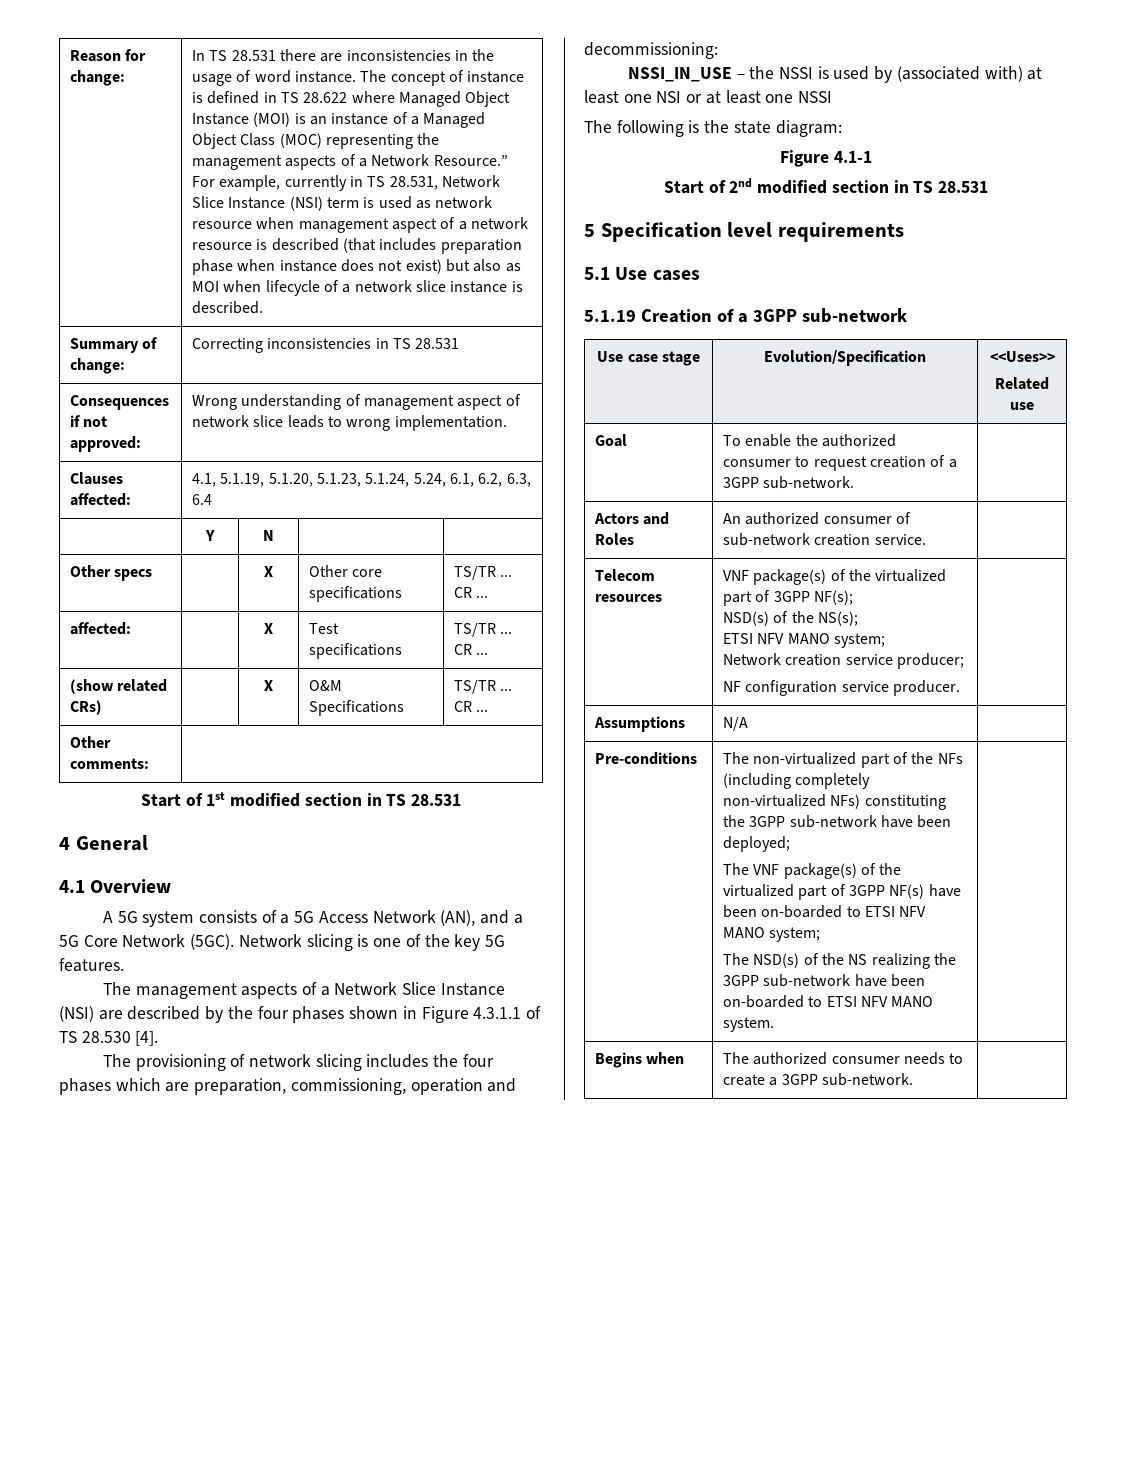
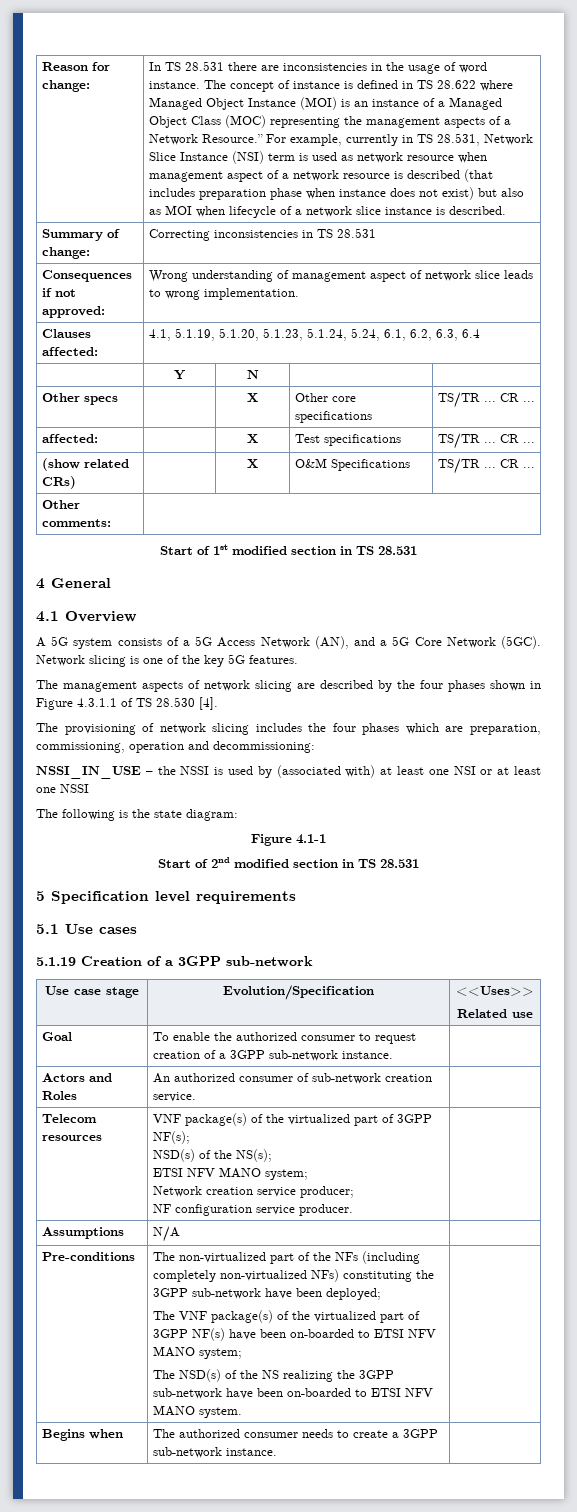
[320,982,505,996] [59,1006,94,1022] a Network Slice Instance (NSI) -> [204,680,292,692] network slicing
[763,476,855,489] sub-network. -> [268,1050,393,1061] sub-network instance.
[821,1073,913,1086] sub-network. -> [152,1447,277,1458] sub-network instance.

